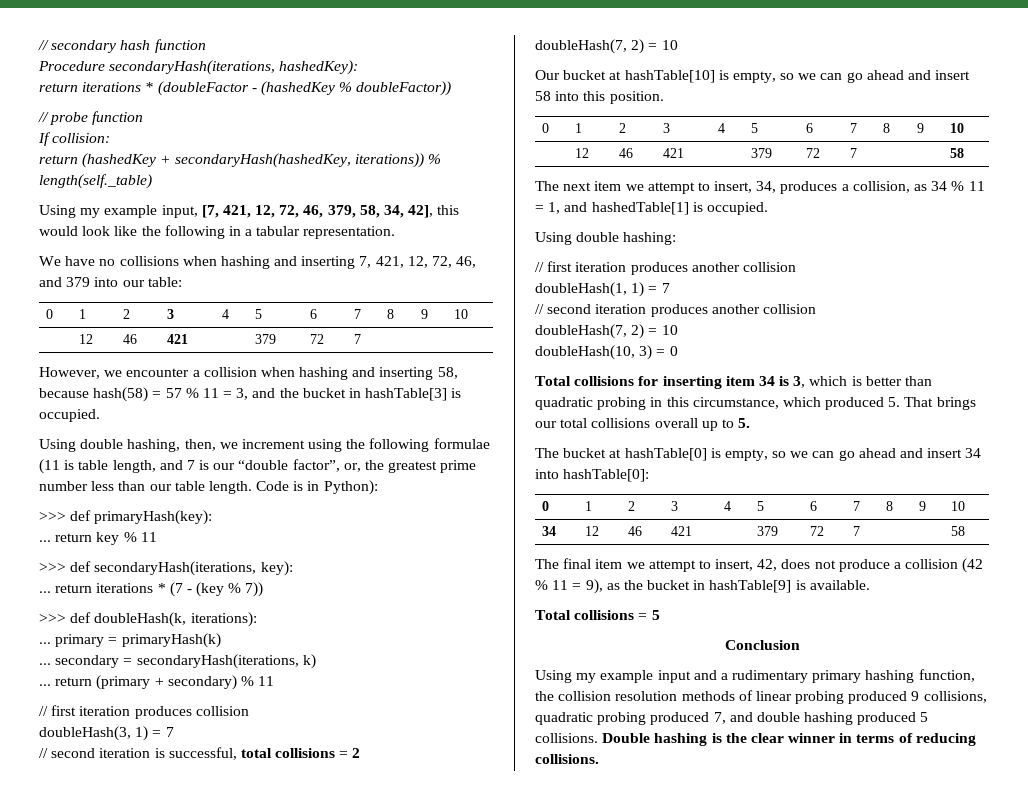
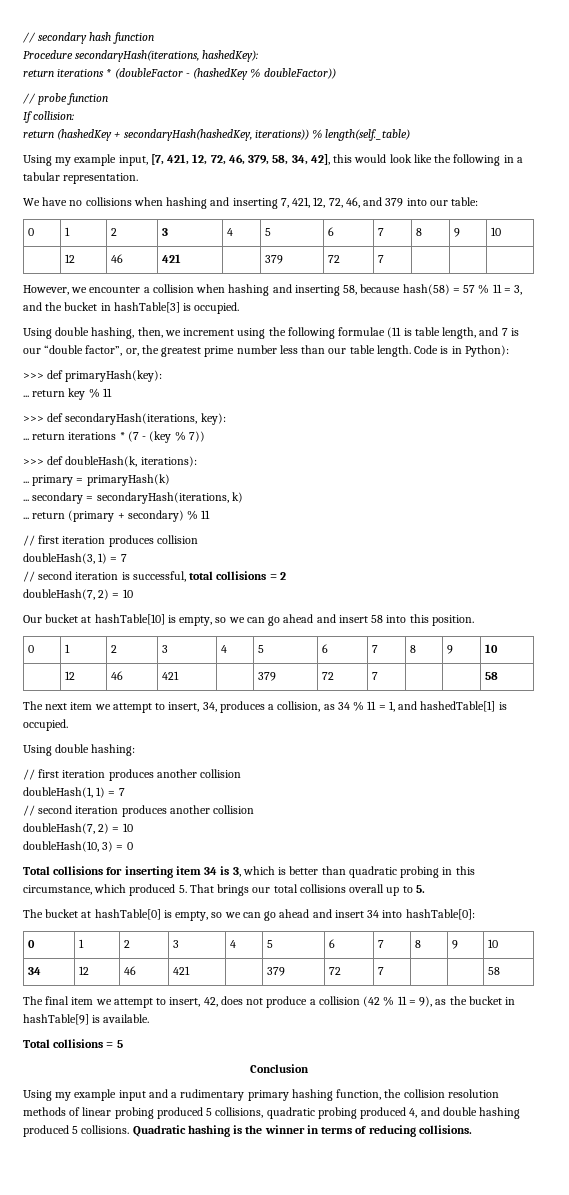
[911,691,920,701] 9 -> [206,1108,213,1116] 5
[713,712,726,724] 7, -> [409,1108,418,1118] 4,
[602,733,651,743] Double -> [132,1125,186,1137] Quadratic
[750,733,784,743] clear -> (263, 1129) none

